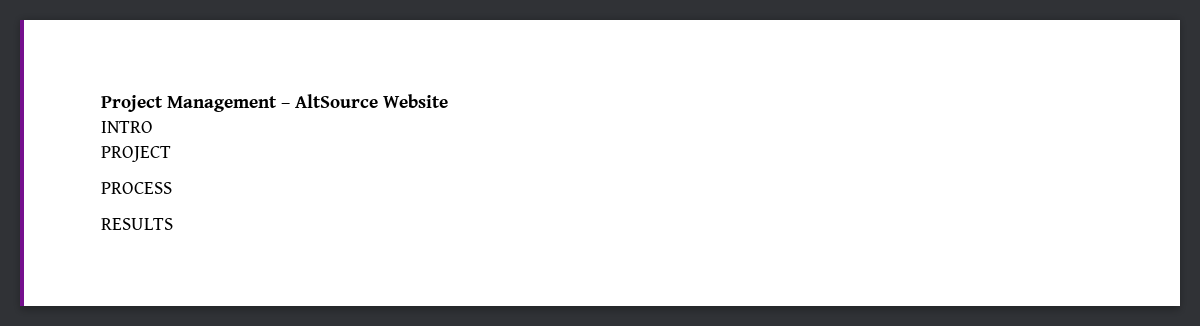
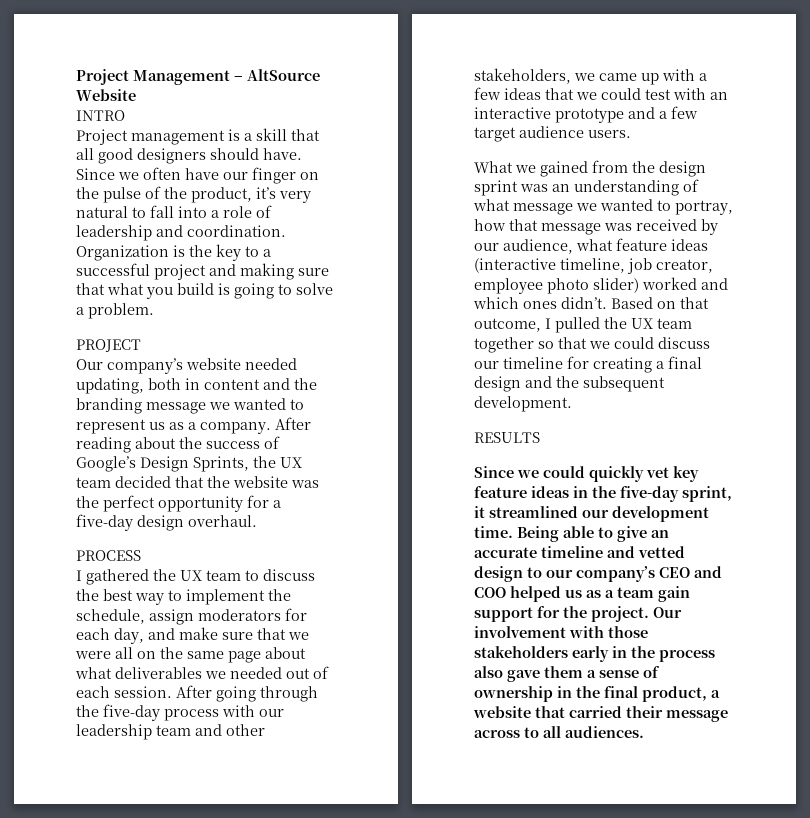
[101,146,171,162] [101,182,172,194] [101,218,173,230] PROJECT // PROCESS // RESULTS -> [76,128,320,145] [76,148,302,164] [76,167,319,184] [76,186,311,203] [76,205,272,218] [76,225,286,241] [76,244,271,261] [76,263,329,280] [76,283,333,299] [76,303,154,319] [76,339,141,352] [76,358,297,374] [76,378,317,394] [76,398,304,414] [76,417,311,434] [76,436,280,453] [76,456,302,472] [76,476,319,488] [76,495,281,512] [76,514,257,531] [76,550,141,561] [76,569,315,585] [76,589,291,605] [76,608,307,625] [76,627,309,644] [75,647,306,663] [75,666,329,679] [76,685,318,702] [76,704,284,721] [76,724,265,740] [474,68,707,85] [474,87,728,100] [474,106,698,123] [474,126,631,142] [474,160,706,177] [474,179,699,196] [473,199,733,215] [474,219,718,235] [474,238,708,254] [474,258,713,274] [474,277,728,294] [473,297,709,309] [474,317,692,333] [474,337,710,353] [474,356,702,373] [474,376,665,392] [474,396,572,412] [474,432,540,443] [474,466,699,482] [474,486,732,502] [474,506,709,522] [474,526,669,542] [474,546,685,558] [474,566,722,582] [474,586,690,602] [474,606,682,622] [474,626,648,638] [474,646,715,662] [474,666,660,682] [474,686,720,702] [473,706,728,722] [474,726,644,738] Project management is a skill that all good designers should have. Since we often have our finger on the pulse of the product, it’s very natural to fall into a role of leadership and coordination. Organization is the key to a successful project and making sure that what you build is going to solve a problem. // PROJECT // Our company’s website needed updating, both in content and the branding message we wanted to represent us as a company. After reading about the success of Google’s Design Sprints, the UX team decided that the website was the perfect opportunity for a five-day design overhaul. // PROCESS // I gathered the UX team to discuss the best way to implement the schedule, assign moderators for each day, and make sure that we were all on the same page about what deliverables we needed out of each session. After going through the five-day process with our leadership team and other stakeholders, we came up with a few ideas that we could test with an interactive prototype and a few target audience users. // What we gained from the design sprint was an understanding of what message we wanted to portray, how that message was received by our audience, what feature ideas (interactive timeline, job creator, employee photo slider) worked and which ones didn’t. Based on that outcome, I pulled the UX team together so that we could discuss our timeline for creating a final design and the subsequent development. // RESULTS // Since we could quickly vet key feature ideas in the five-day sprint, it streamlined our development time. Being able to give an accurate timeline and vetted design to our company’s CEO and COO helped us as a team gain support for the project. Our involvement with those stakeholders early in the process also gave them a sense of ownership in the final product, a website that carried their message across to all audiences.

